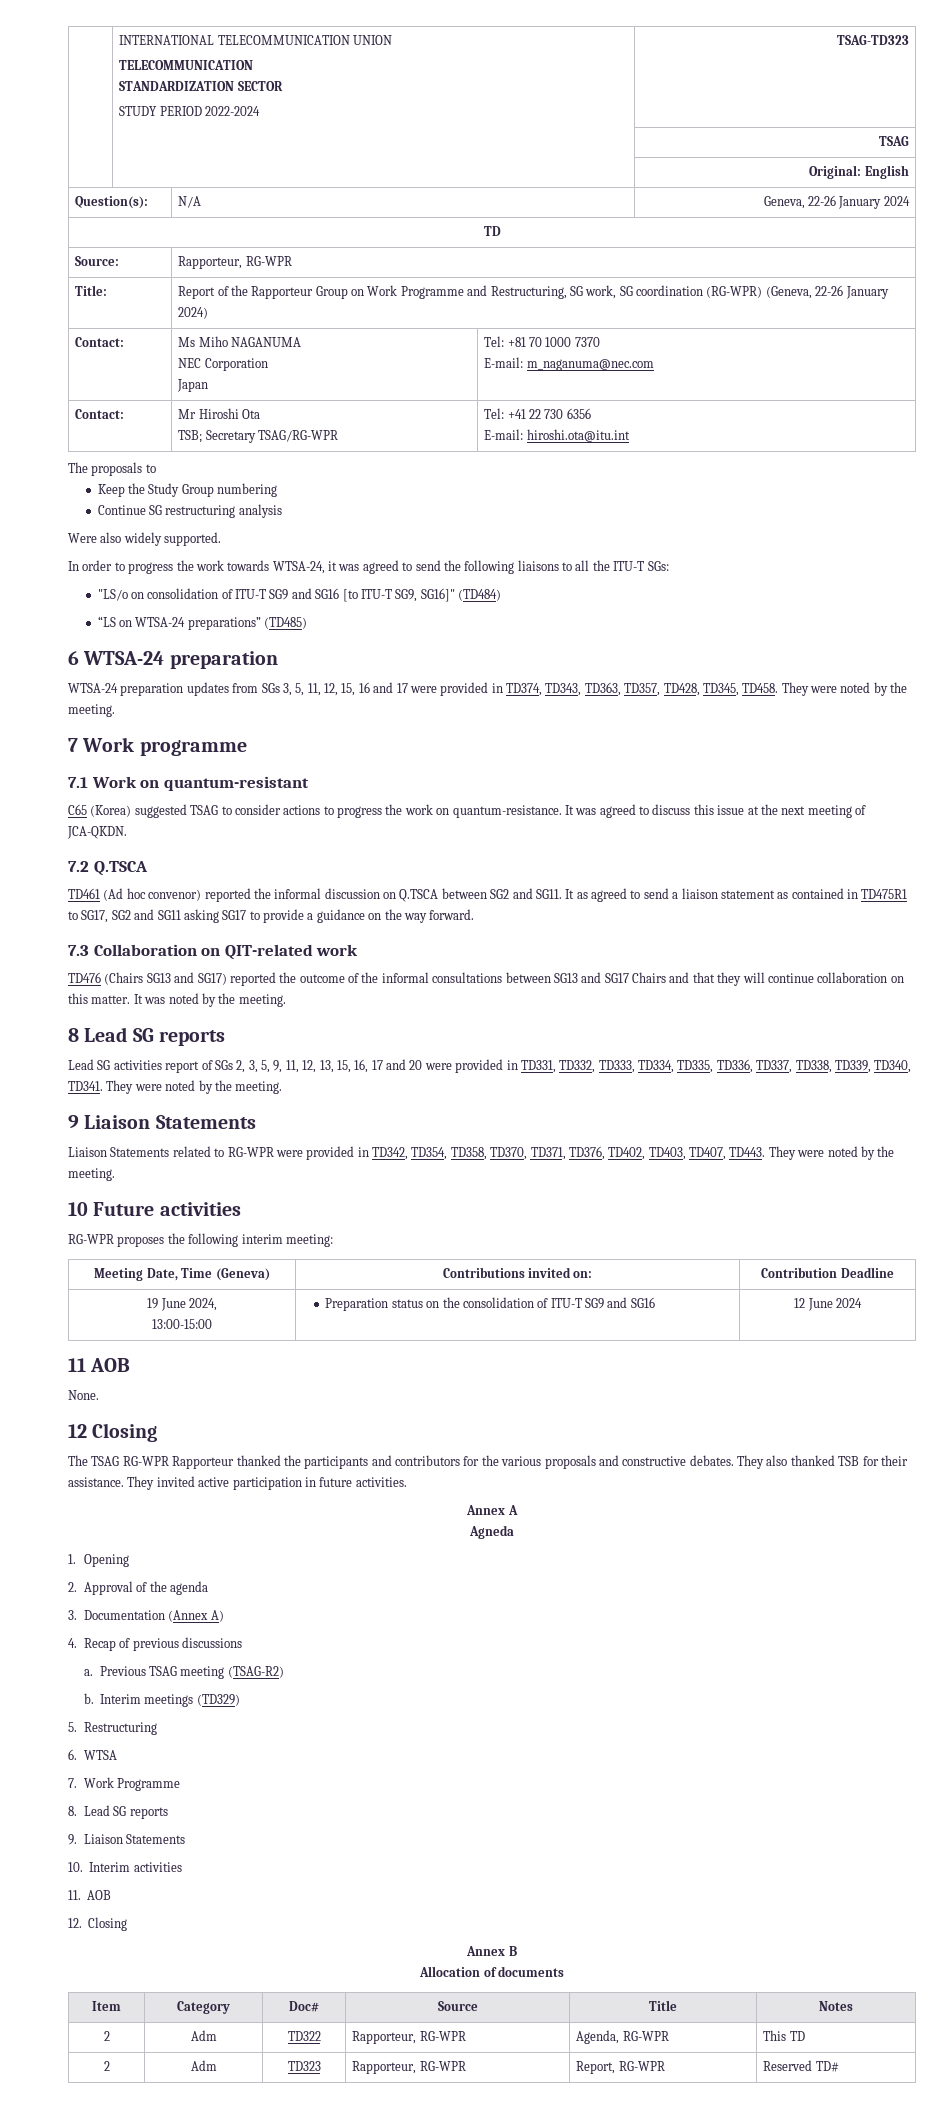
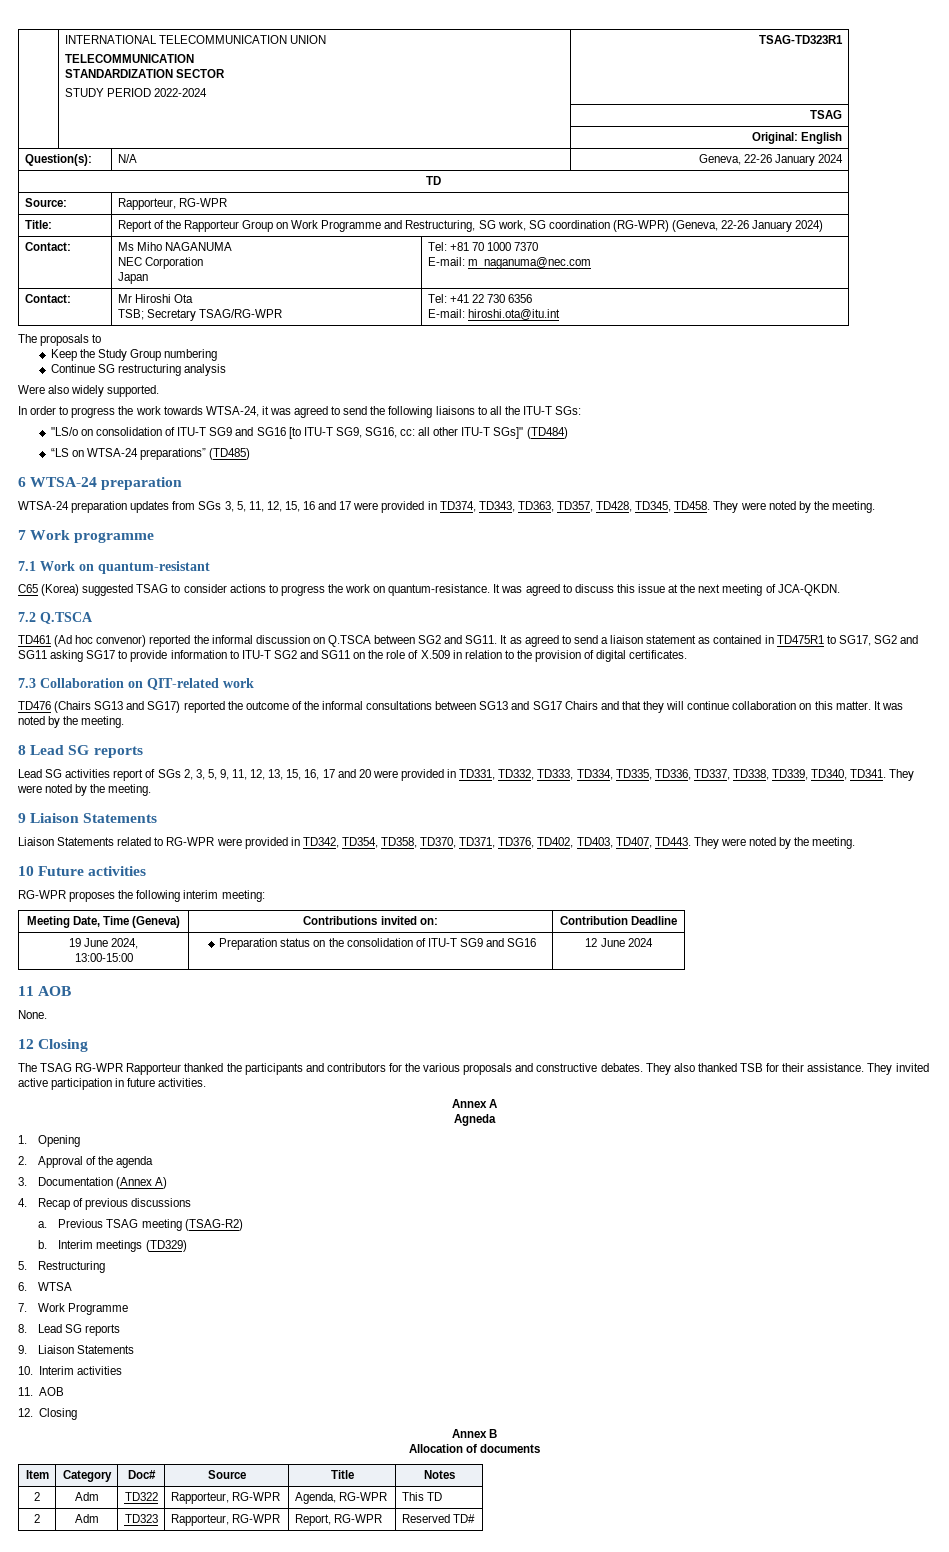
[836,35,909,45] TSAG-TD323 -> [759,35,844,44] TSAG-TD323R1
[420,588,455,602] SG16]" -> [364,427,524,439] SG16, cc: all other ITU-T SGs]"
[307,909,475,923] a guidance on the way forward. -> [170,650,688,662] information to ITU-T SG2 and SG11 on the role of X.509 in relation to the provision of digital certificates.

